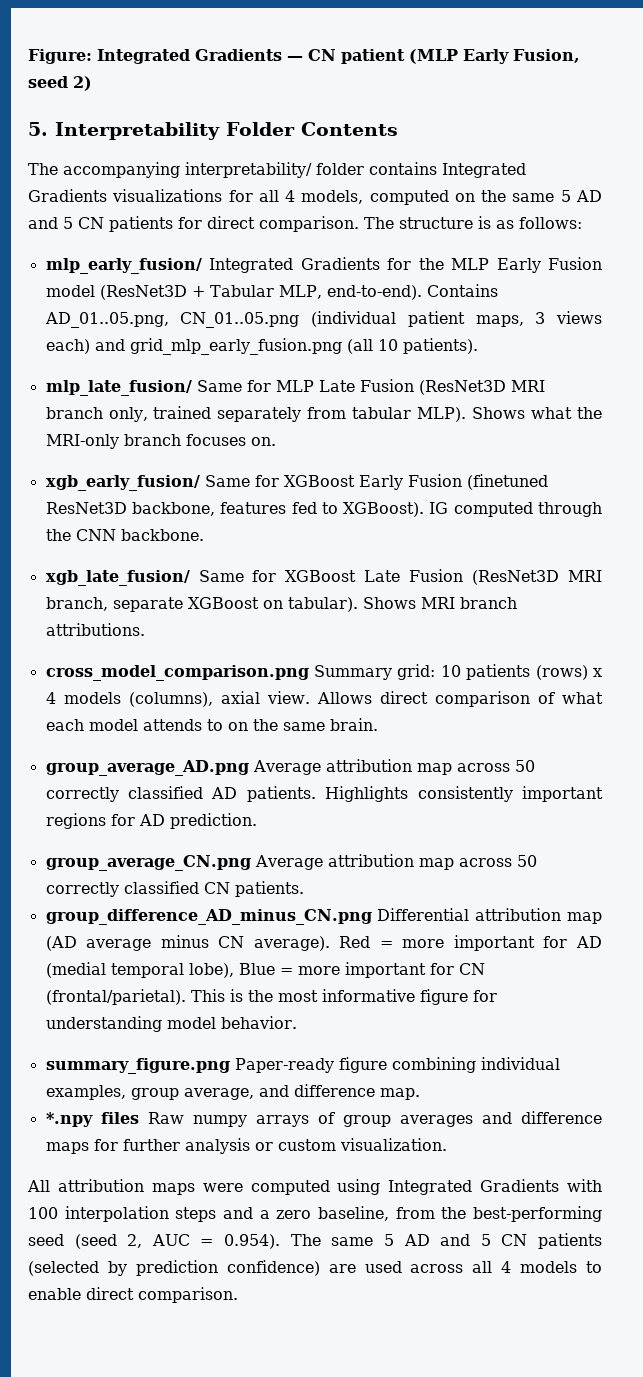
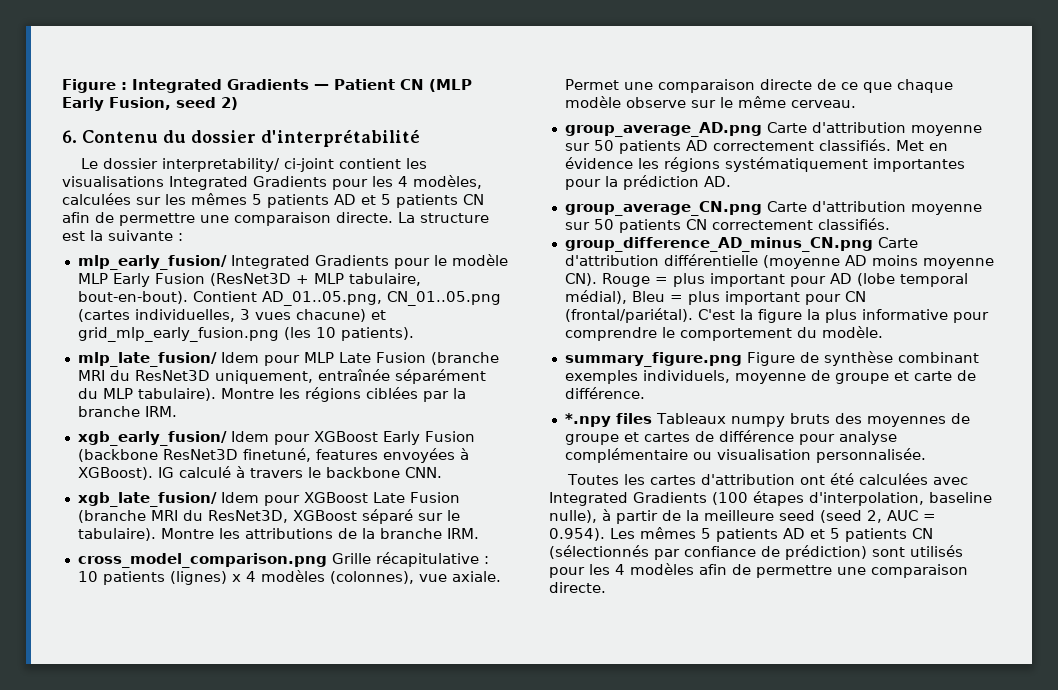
[28,49,92,64] Figure: -> [62,79,127,93] Figure :
[308,49,405,64] CN patient -> [334,79,424,90] Patient CN
[28,122,398,140] [28,162,526,178] [28,189,602,205] [28,216,582,232] 5. Interpretability Folder Contents // The accompanying interpretability/ folder contains Integrated Gradients visualizations for all 4 models, computed on the same 5 AD and 5 CN patients for direct comparison. The structure is as follows: -> [62,129,420,147] [81,158,428,172] [62,175,482,190] [62,193,484,208] [62,212,489,226] [62,230,183,241] 6. Contenu du dossier d'interprétabilité // Le dossier interpretability/ ci-joint contient les visualisations Integrated Gradients pour les 4 modèles, calculées sur les mêmes 5 patients AD et 5 patients CN afin de permettre une comparaison directe. La structure est la suivante :
[387,258,444,270] for the -> [393,254,508,269] pour le modèle
[45,285,95,297] model -> (205, 278) none
[209,284,498,300] [44,311,602,328] [45,338,373,355] Tabular MLP, end-to-end). Contains AD_01..05.png, CN_01..05.png (individual patient maps, 3 views each) and grid_mlp_early_fusion.png (all -> [313,273,421,286] [77,291,501,306] [77,309,386,322] [77,327,311,342] MLP tabulaire, bout-en-bout). Contient AD_01..05.png, CN_01..05.png (cartes individuelles, 3 vues chacune) et grid_mlp_early_fusion.png (les
[196,380,271,392] Same for -> [220,352,300,366] Idem pour
[418,380,545,395] [45,406,602,422] [45,434,276,449] (ResNet3D MRI branch only, trained separately from tabular MLP). Shows what the MRI-only branch focuses on. -> [430,352,499,365] [77,369,486,384] [77,387,466,402] [77,406,177,417] (branche MRI du ResNet3D uniquement, entraînée séparément du MLP tabulaire). Montre les régions ciblées par la branche IRM.
[204,475,279,487] Same for -> [230,431,310,445] Idem pour
[466,474,548,490] [45,502,602,517] [45,529,204,541] (finetuned ResNet3D backbone, features fed to XGBoost). IG computed through the CNN backbone. -> [77,448,469,463] [77,466,442,480] (backbone ResNet3D finetuné, features envoyées à XGBoost). IG calculé à travers le backbone CNN.
[198,570,277,582] Same for -> [220,492,300,506] Idem pour
[472,570,602,585] [45,597,517,612] [45,623,145,636] [45,664,436,681] (ResNet3D MRI branch, separate XGBoost on tabular). Shows MRI branch attributions. // cross_model_comparison.png Summary grid: -> [77,509,460,524] [77,528,479,541] [77,552,489,568] (branche MRI du ResNet3D, XGBoost séparé sur le tabulaire). Montre les attributions de la branche IRM. // cross_model_comparison.png Grille récapitulative :
[535,665,588,680] (rows) -> [169,571,227,585] (lignes)
[63,691,603,707] [45,718,378,731] [45,759,535,776] [45,786,603,802] [45,813,257,829] [45,854,537,871] [45,881,304,897] [45,908,602,925] [45,935,602,951] [45,962,485,978] [45,989,497,1005] [45,1016,297,1032] [45,1057,560,1074] [45,1084,420,1100] [45,1111,602,1127] [45,1138,447,1154] [27,1179,602,1195] [28,1206,602,1222] models (columns), axial view. Allows direct comparison of what each model attends to on the same brain. // group_average_AD.png Average attribution map across 50 correctly classified AD patients. Highlights consistently important regions for AD prediction. // group_average_CN.png Average attribution map across 50 correctly classified CN patients. // group_difference_AD_minus_CN.png Differential attribution map (AD average minus CN average). Red = more important for AD (medial temporal lobe), Blue = more important for CN (frontal/parietal). This is the most informative figure for understanding model behavior. // summary_figure.png Paper-ready figure combining individual examples, group average, and difference map. // *.npy files Raw numpy arrays of group averages and difference maps for further analysis or custom visualization. // All attribution maps were computed using Integrated Gradients with 100 interpolation steps and a zero baseline, from the best-performing -> [260,570,501,584] [564,79,953,93] [564,96,856,108] [564,122,982,137] [564,139,948,154] [564,157,965,172] [564,175,731,190] [564,201,982,216] [564,218,890,233] [564,237,918,252] [564,254,994,269] [564,273,968,287] [564,290,866,305] [564,308,989,323] [564,326,883,341] [564,351,979,367] [564,370,976,384] [564,387,645,399] [564,413,970,427] [564,430,897,445] [564,448,926,463] [567,473,969,485] [549,491,992,506] [549,509,774,524] modèles (colonnes), vue axiale. Permet une comparaison directe de ce que chaque modèle observe sur le même cerveau. // group_average_AD.png Carte d'attribution moyenne sur 50 patients AD correctement classifiés. Met en évidence les régions systématiquement importantes pour la prédiction AD. // group_average_CN.png Carte d'attribution moyenne sur 50 patients CN correctement classifiés. // group_difference_AD_minus_CN.png Carte d'attribution différentielle (moyenne AD moins moyenne CN). Rouge = plus important pour AD (lobe temporal médial), Bleu = plus important pour CN (frontal/pariétal). C'est la figure la plus informative pour comprendre le comportement du modèle. // summary_figure.png Figure de synthèse combinant exemples individuels, moyenne de groupe et carte de différence. // *.npy files Tableaux numpy bruts des moyennes de groupe et cartes de différence pour analyse complémentaire ou visualisation personnalisée. // Toutes les cartes d'attribution ont été calculées avec Integrated Gradients (100 étapes d'interpolation, baseline nulle), à partir de la meilleure
[290,1233,603,1249] [28,1260,602,1276] [28,1287,238,1303] The same 5 AD and 5 CN patients (selected by prediction confidence) are used across all 4 models to enable direct comparison. -> [610,527,933,542] [549,545,963,560] [549,563,968,578] [549,582,606,593] Les mêmes 5 patients AD et 5 patients CN (sélectionnés par confiance de prédiction) sont utilisés pour les 4 modèles afin de permettre une comparaison directe.

